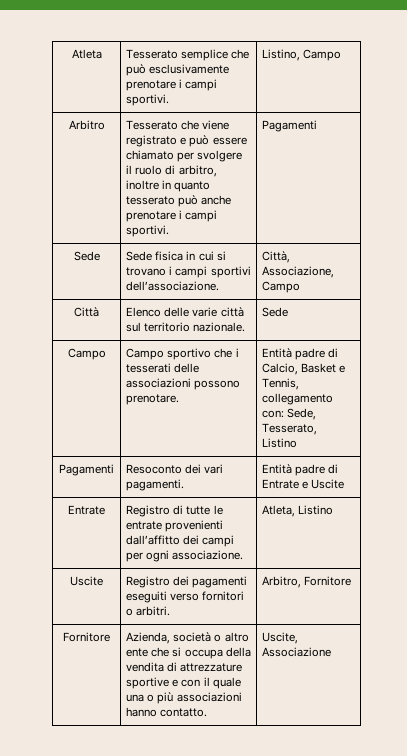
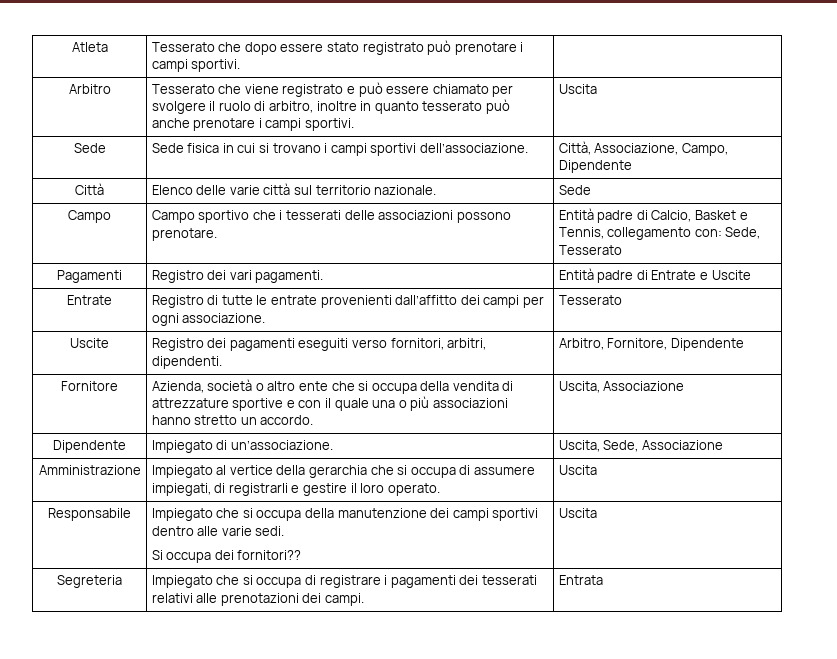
[181,49,250,61] [126,64,230,76] [126,79,218,91] [126,94,170,106] [262,49,342,61] semplice che può esclusivamente prenotare i campi sportivi. | Listino, Campo -> [218,40,524,55] [151,59,241,72] che dopo essere stato registrato può prenotare i campi sportivi. |
[262,120,318,132] Pagamenti -> [558,84,597,94] Uscita
[262,281,301,293] Campo -> [681,143,728,156] [558,160,632,173] Campo, Dipendente
[262,423,318,435] [262,438,298,448] Tesserato, Listino -> [558,245,622,255] Tesserato
[126,464,183,474] Resoconto -> [151,270,204,283] Registro
[262,505,334,517] Atleta, Listino -> [558,295,622,305] Tesserato
[202,591,245,601] [126,606,171,616] fornitori o arbitri. -> [390,338,487,350] [151,356,222,369] fornitori, arbitri, dipendenti.
[304,576,352,586] Fornitore -> [607,338,744,351] Fornitore, Dipendente
[160,708,208,717] [262,632,299,644] [262,647,332,657] contatto. | Uscite, Associazione -> [194,415,314,425] [558,381,685,393] [53,440,126,453] [151,440,333,453] [558,440,723,452] [38,465,141,475] [151,465,535,478] [151,483,440,496] [558,465,597,475] [48,508,131,521] [151,508,539,521] [151,526,285,536] [151,550,302,563] [558,508,597,518] [57,575,122,588] [151,575,537,588] [151,593,365,606] [558,575,603,585] stretto un accordo. | Uscita, Associazione // Dipendente | Impiegato di un’associazione. | Uscita, Sede, Associazione // Amministrazione | Impiegato al vertice della gerarchia che si occupa di assumere impiegati, di registrarli e gestire il loro operato. | Uscita // Responsabile | Impiegato che si occupa della manutenzione dei campi sportivi dentro alle varie sedi. // Si occupa dei fornitori?? | Uscita // Segreteria | Impiegato che si occupa di registrare i pagamenti dei tesserati relativi alle prenotazioni dei campi. | Entrata

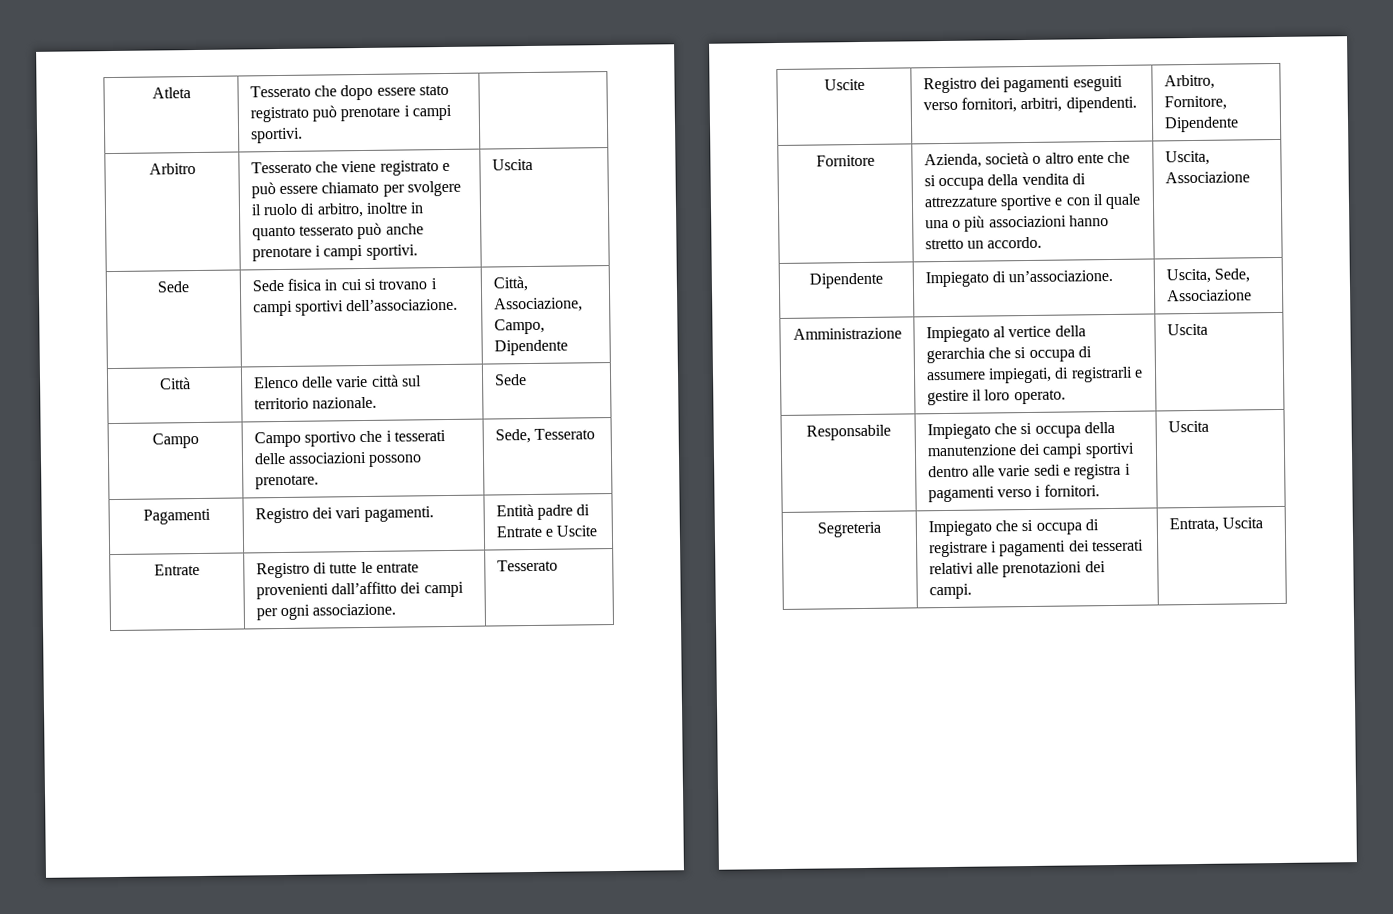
[558,208,748,223] [558,227,722,240] Entità padre di Calcio, Basket e Tennis, collegamento con: -> (319, 482) none
[255,526,285,536] [151,550,302,563] sedi. // Si occupa dei fornitori?? -> [1033,463,1131,480] [927,484,1100,503] sedi e registra i pagamenti verso i fornitori.
[558,575,603,585] Entrata -> [1168,517,1263,533] Entrata, Uscita

